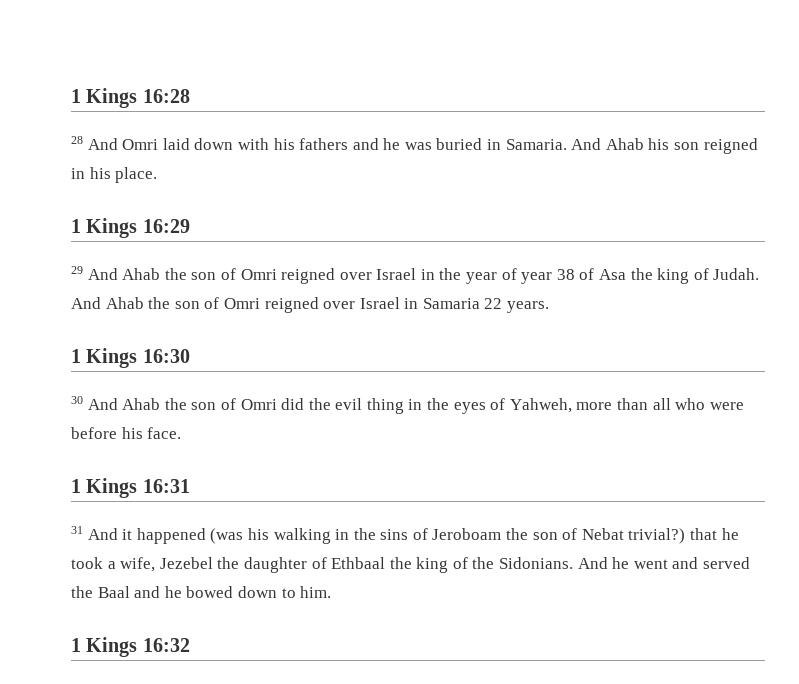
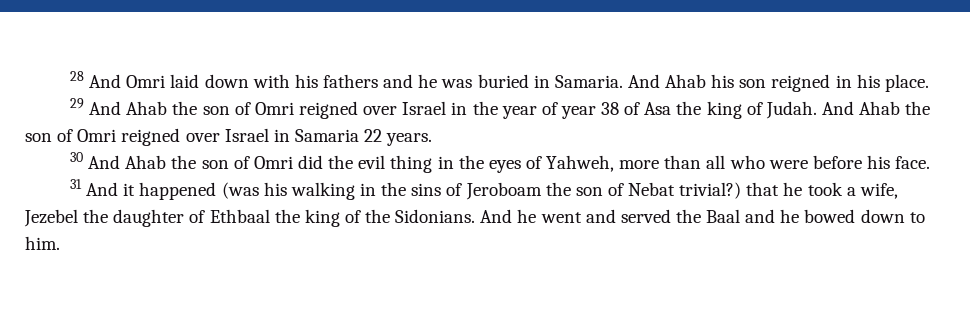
[71,88,190,108] 1 Kings 16:28 // -> (70, 76) none
[71,218,190,238] // 1 Kings 16:29 -> (929, 83) none
[71,348,190,368] // 1 Kings 16:30 -> (433, 139) none
[71,478,190,498] // 1 Kings 16:31 -> (931, 162) none
[71,637,190,657] // 1 Kings 16:32 -> (60, 243) none

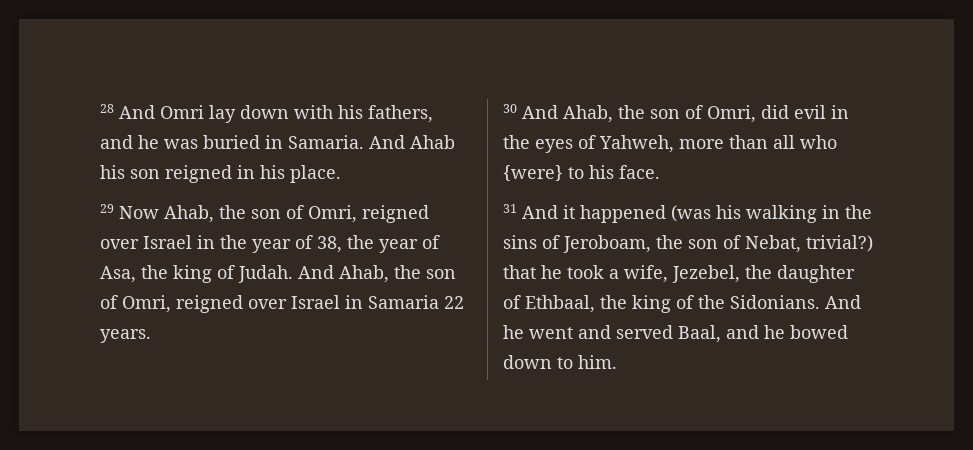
[170,74,200,88] laid -> [209,105,236,123] lay
[323,74,379,88] fathers -> [368,105,433,123] fathers,
[89,101,294,115] And Ahab the son of Omri -> [119,205,357,223] Now Ahab, the son of Omri,
[560,102,672,119] year 38 of Asa -> [317,235,440,253] [100,266,136,283] 38, the year of Asa,
[859,101,931,115] [25,129,117,142] Ahab the son of Omri -> [339,265,456,283] [100,295,171,313] Ahab, the son of Omri,
[125,155,433,173] Ahab the son of Omri did the evil thing -> [563,105,826,123] Ahab, the son of Omri, did evil
[768,155,862,169] were before -> [503,165,584,181] {were} to
[465,182,676,200] Jeroboam the son of Nebat -> [563,235,801,253] Jeroboam, the son of Nebat,
[24,209,78,227] Jezebel -> [672,265,740,283] Jezebel,
[209,209,270,223] Ethbaal -> [525,295,595,313] Ethbaal,
[675,209,741,223] the Baal -> [678,325,721,343] Baal,

